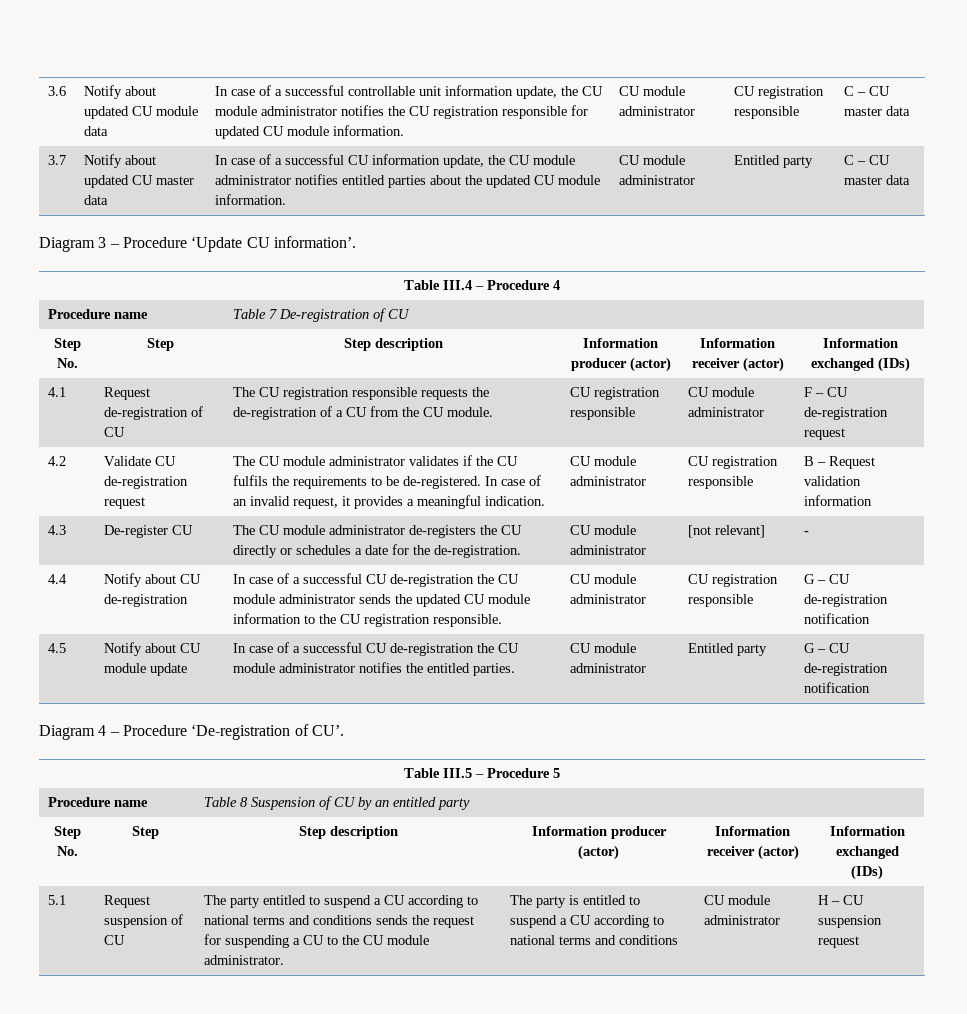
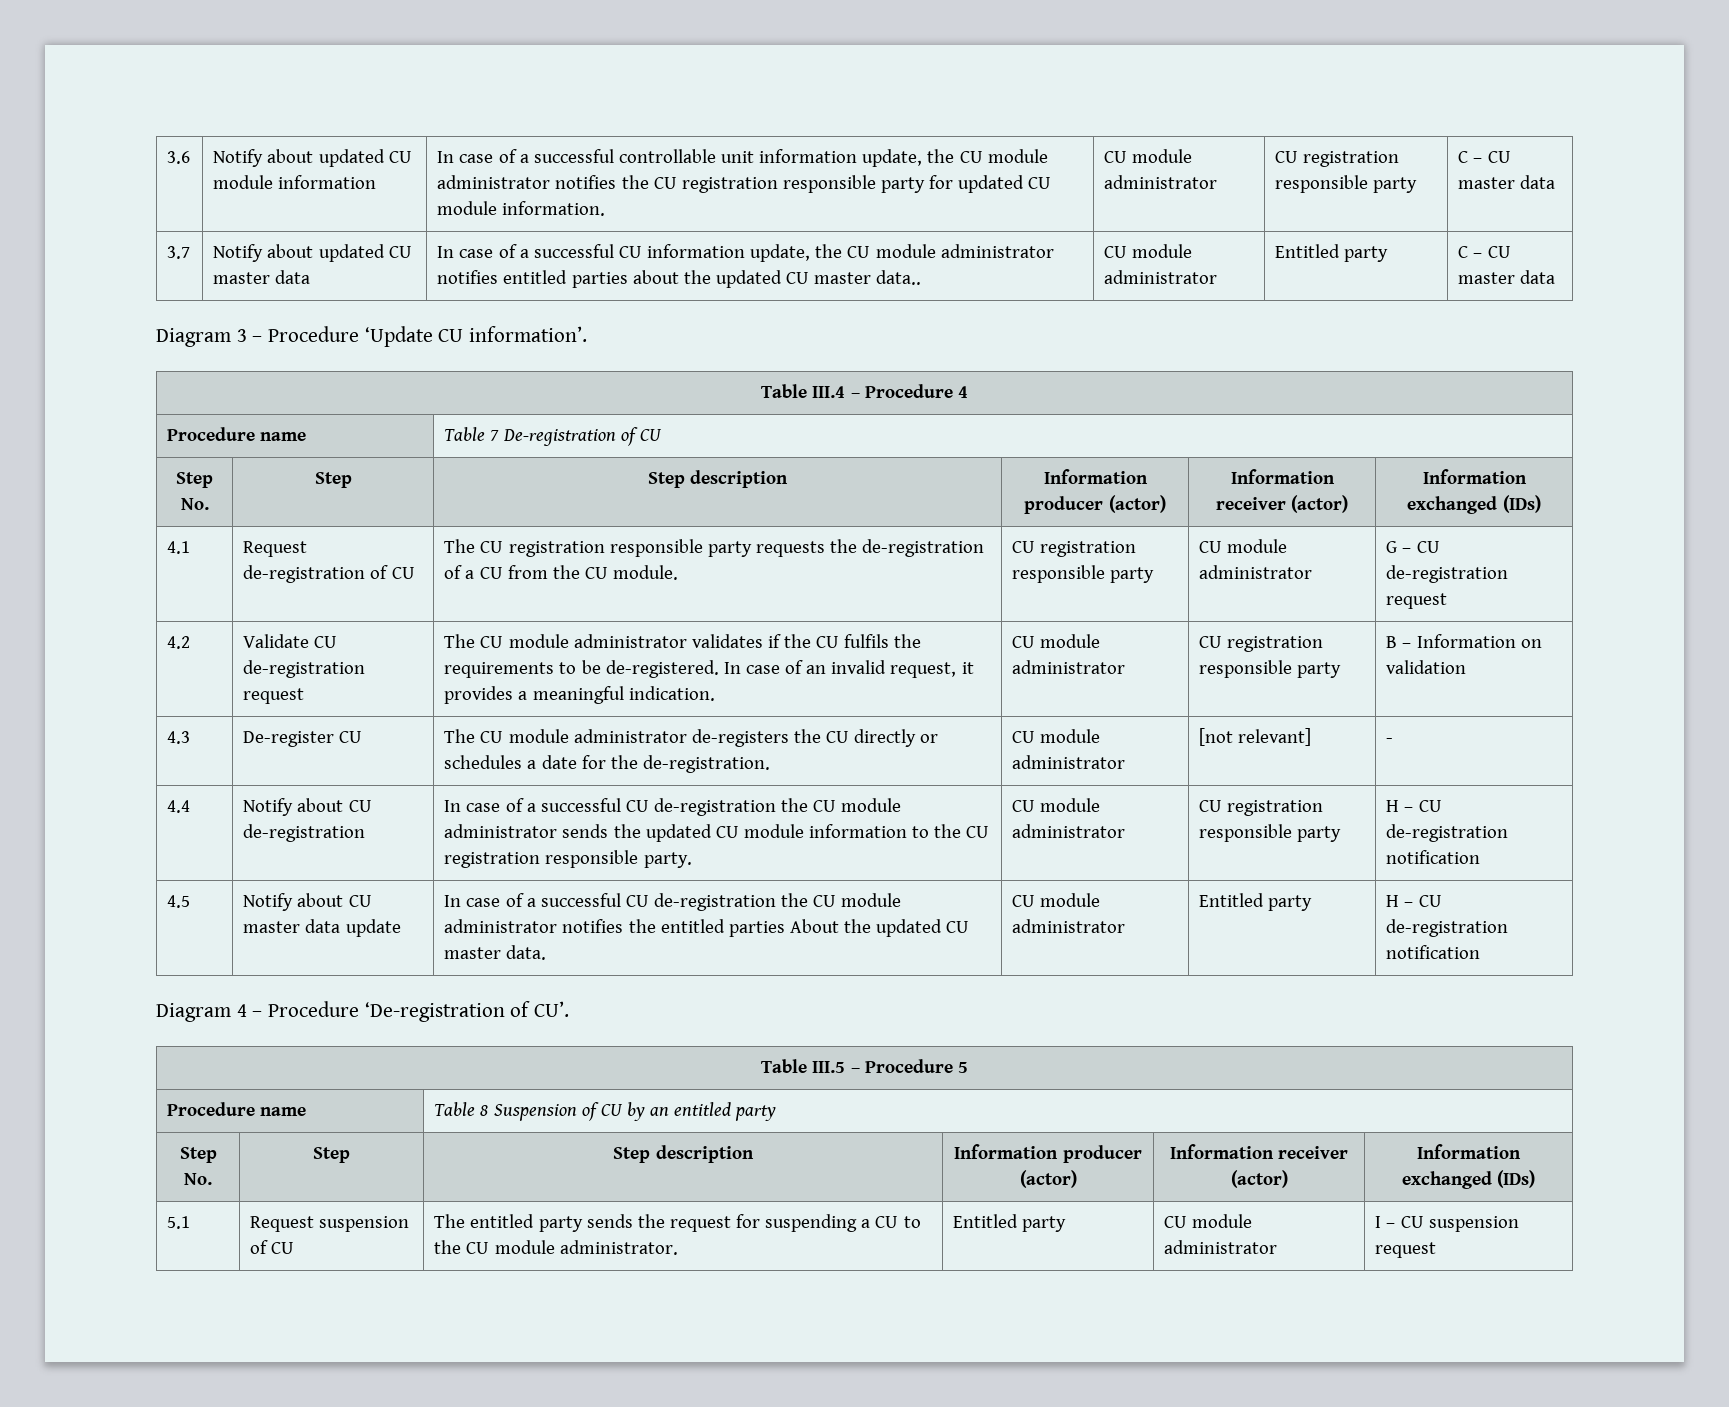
[83,126,108,136] data -> [278,175,377,189] information
(567, 112) none -> [881,177,926,193] party
(799, 112) none -> [1373,177,1418,193] party
[557,175,600,185] [214,194,286,205] module information. -> [814,270,922,285] master data..
(417, 393) none -> [707,541,752,557] party
[687,387,754,397] [687,407,764,417] [803,387,812,397] | CU module administrator | F -> [1110,567,1155,583] [1199,539,1288,553] [1199,565,1313,579] [1386,541,1398,553] party | CU module administrator | G
(753, 482) none -> [1297,662,1342,678] party
[828,456,875,469] Request -> [1416,634,1542,648] Information on
[803,495,872,506] information -> (1467, 667) none
[432,614,502,627] [569,574,636,584] [569,594,646,604] [687,574,778,587] [687,594,753,607] [803,574,815,584] responsible. | CU module administrator | CU registration responsible | G -> [545,850,692,868] [1012,798,1101,812] [1012,824,1126,838] [1199,800,1324,816] [1199,824,1342,842] [1386,800,1400,812] responsible party. | CU module administrator | CU registration responsible party | H
[103,663,146,673] module -> [243,919,341,933] master data
[472,663,515,676] [569,643,636,653] [569,663,646,673] [687,643,767,656] [803,643,815,653] parties. | CU module administrator | Entitled party | G -> [728,919,970,937] [444,945,547,960] [1012,893,1101,907] [1012,919,1126,933] [1199,893,1313,911] [1386,895,1400,907] parties About the updated CU master data. | CU module administrator | Entitled party | H
[229,895,478,908] [203,915,372,925] party entitled to suspend a CU according to national terms and conditions -> [470,1214,583,1232] entitled party
[509,895,640,908] [509,915,664,928] [509,935,678,945] [703,895,770,905] [703,915,780,925] [817,895,829,905] The party is entitled to suspend a CU according to national terms and conditions | CU module administrator | H -> [953,1214,1067,1232] [1164,1214,1253,1228] [1164,1240,1278,1254] [1375,1216,1382,1228] Entitled party | CU module administrator | I

